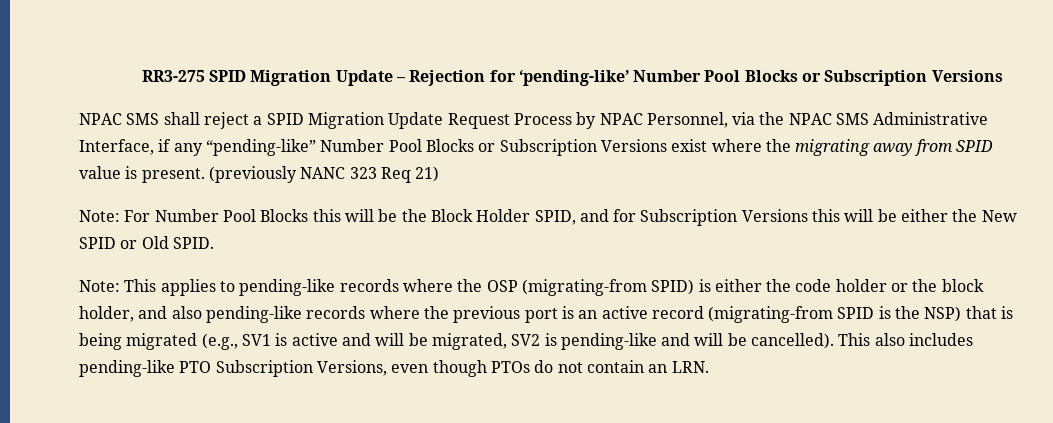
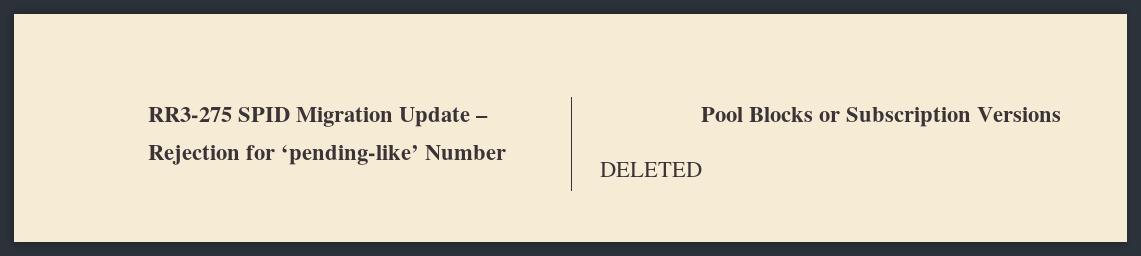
[79,112,989,129] [79,139,994,156] [79,166,440,183] [79,209,1017,226] [79,236,214,249] [79,279,984,296] [79,306,1014,323] [79,333,974,350] [79,360,709,377] NPAC SMS shall reject a SPID Migration Update Request Process by NPAC Personnel, via the NPAC SMS Administrative Interface, if any “pending-like” Number Pool Blocks or Subscription Versions exist where the migrating away from SPID value is present. (previously NANC 323 Req 21) // Note: For Number Pool Blocks this will be the Block Holder SPID, and for Subscription Versions this will be either the New SPID or Old SPID. // Note: This applies to pending-like records where the OSP (migrating-from SPID) is either the code holder or the block holder, and also pending-like records where the previous port is an active record (migrating-from SPID is the NSP) that is being migrated (e.g., SV1 is active and will be migrated, SV2 is pending-like and will be cancelled). This also includes pending-like PTO Subscription Versions, even though PTOs do not contain an LRN. -> [600,162,702,177] DELETED

